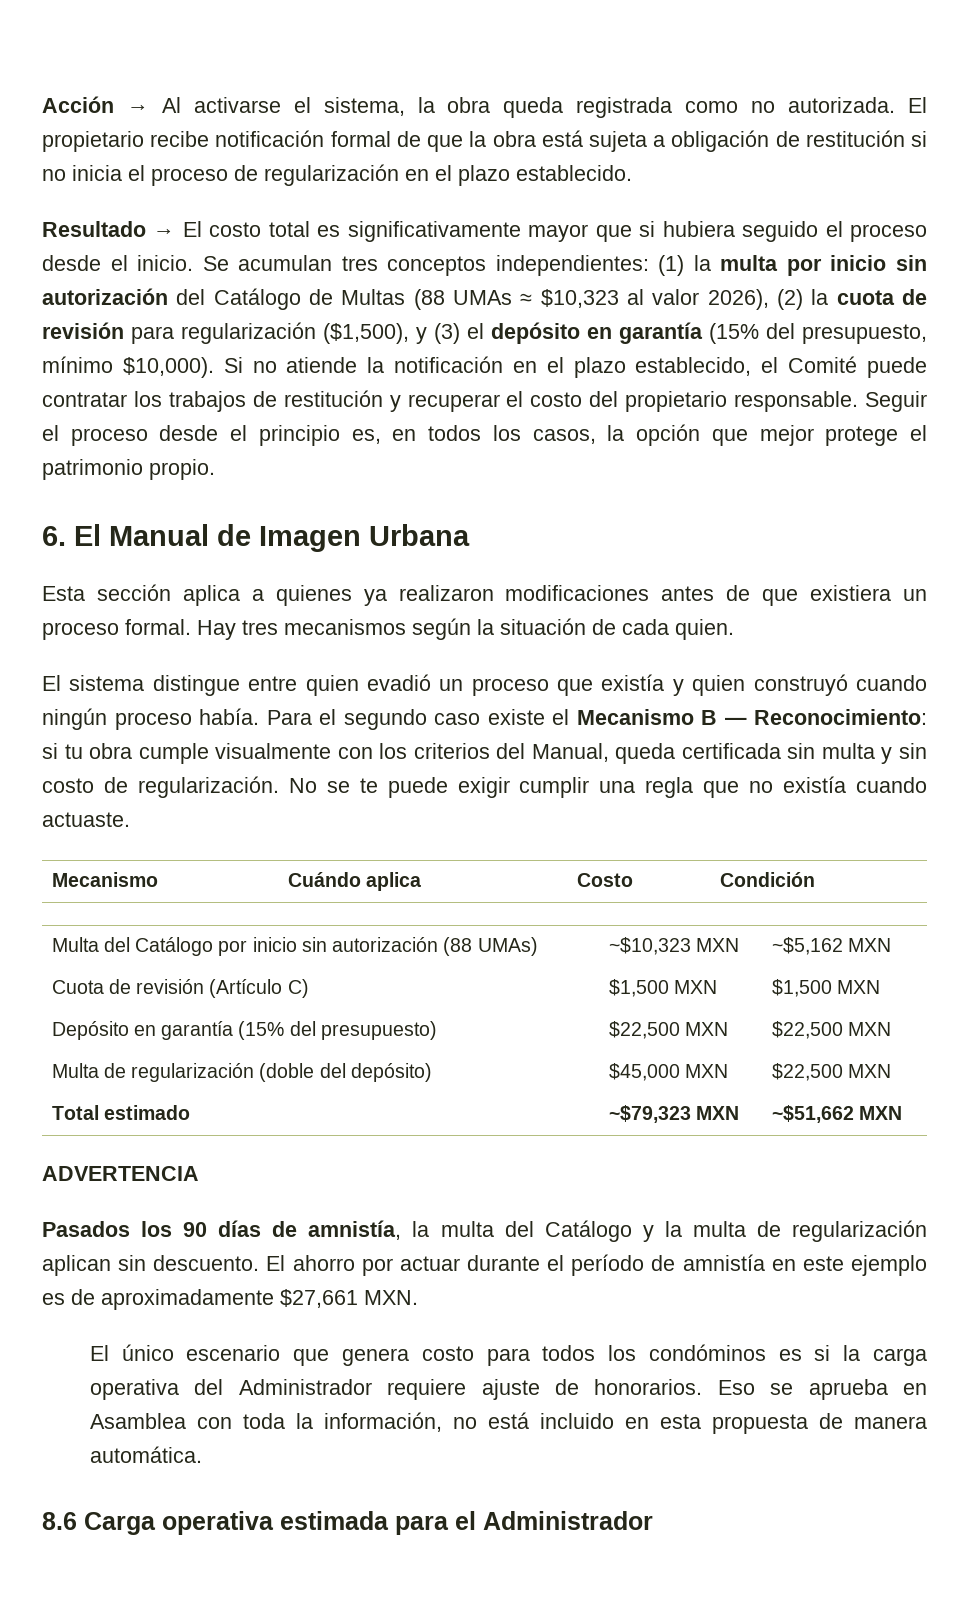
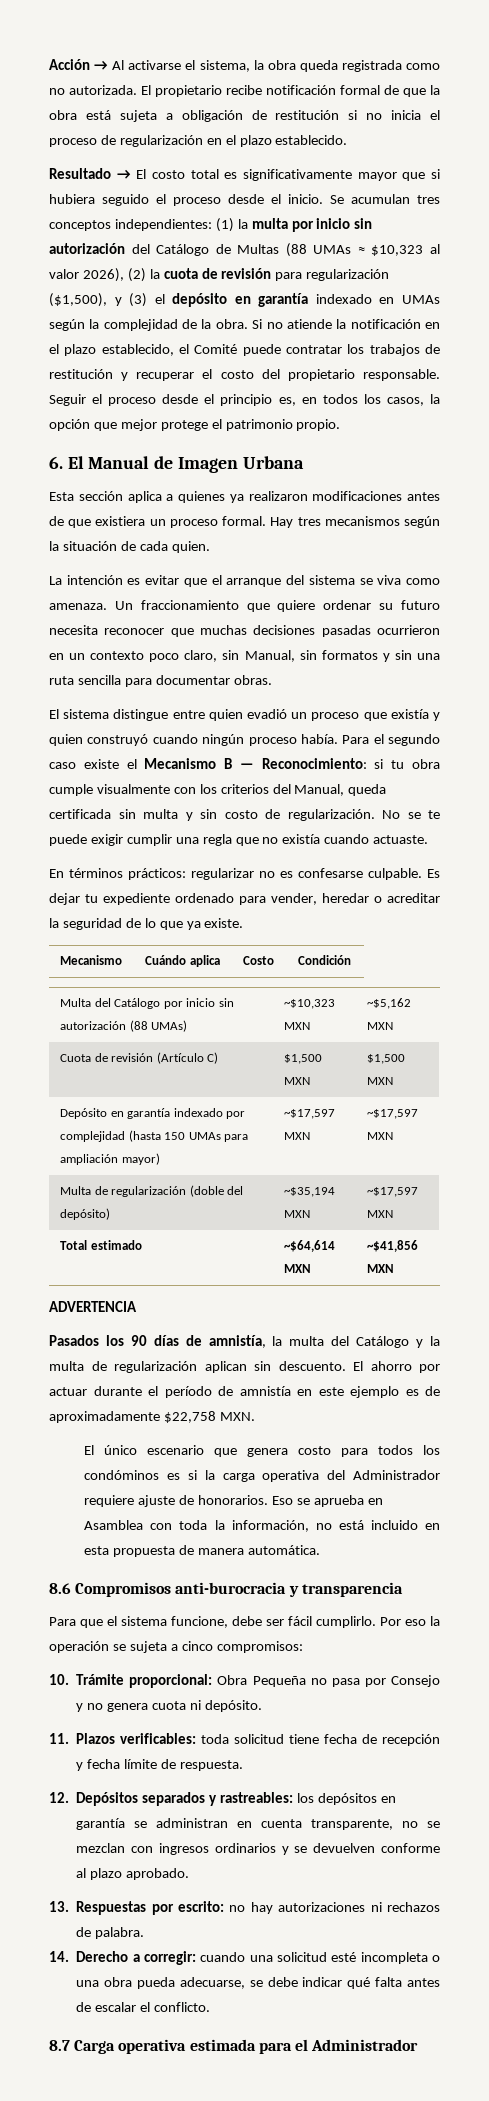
[709,323,927,344] [42,356,214,378] (15% del presupuesto, mínimo $10,000). -> [315,294,440,304] [49,319,248,331] indexado en UMAs según la complejidad de la obra.
(734, 629) none -> [49,575,441,587] [49,600,441,612] [49,625,440,637] [49,650,440,662] [49,675,272,687] // La intención es evitar que el arranque del sistema se viva como amenaza. Un fraccionamiento que quiere ordenar su futuro necesita reconocer que muchas decisiones pasadas ocurrieron en un contexto poco claro, sin Manual, sin formatos y sin una ruta sencilla para documentar obras.
(130, 819) none -> [49,868,440,880] [49,893,440,905] [49,918,244,930] // En términos prácticos: regularizar no es confesarse culpable. Es dejar tu expediente ordenado para vender, heredar o acreditar la seguridad de lo que ya existe.
[238,1021,437,1040] [608,1021,728,1039] [771,1021,843,1039] (15% del presupuesto) | $22,500 MXN | $22,500 -> [173,1108,246,1119] [60,1130,249,1142] [60,1153,160,1165] [284,1109,336,1119] [284,1132,311,1140] [367,1109,419,1119] indexado por complejidad (hasta 150 UMAs para ampliación mayor) | ~$17,597 MXN | ~$17,597
[608,1063,728,1081] [771,1063,843,1081] $45,000 MXN | $22,500 -> [284,1187,336,1197] [284,1210,311,1218] [367,1187,419,1197] ~$35,194 MXN | ~$17,597
[608,1105,739,1123] [771,1105,854,1123] ~$79,323 MXN | ~$51,662 -> [284,1240,336,1252] [284,1264,312,1273] [367,1240,419,1252] ~$64,614 MXN | ~$41,856
[280,1289,358,1308] $27,661 -> [163,1411,216,1423] $22,758
(77, 1521) none -> [75,1582,403,1597] [49,1616,440,1628] [49,1641,303,1653] [49,1674,441,1688] [76,1700,262,1712] [49,1733,441,1746] [76,1759,243,1771] [49,1792,396,1806] [76,1818,440,1830] [76,1843,440,1855] [76,1868,190,1880] [49,1901,441,1915] [76,1927,145,1939] [49,1951,440,1965] [76,1977,440,1989] [76,2002,210,2012] [49,2040,70,2051] Compromisos anti-burocracia y transparencia // Para que el sistema funcione, debe ser fácil cumplirlo. Por eso la operación se sujeta a cinco compromisos: // 10. Trámite proporcional: Obra Pequeña no pasa por Consejo y no genera cuota ni depósito. // 11. Plazos verificables: toda solicitud tiene fecha de recepción y fecha límite de respuesta. // 12. Depósitos separados y rastreables: los depósitos en garantía se administran en cuenta transparente, no se mezclan con ingresos ordinarios y se devuelven conforme al plazo aprobado. // 13. Respuestas por escrito: no hay autorizaciones ni rechazos de palabra. // 14. Derecho a corregir: cuando una solicitud esté incompleta o una obra pueda adecuarse, se debe indicar qué falta antes de escalar el conflicto. // 8.7

